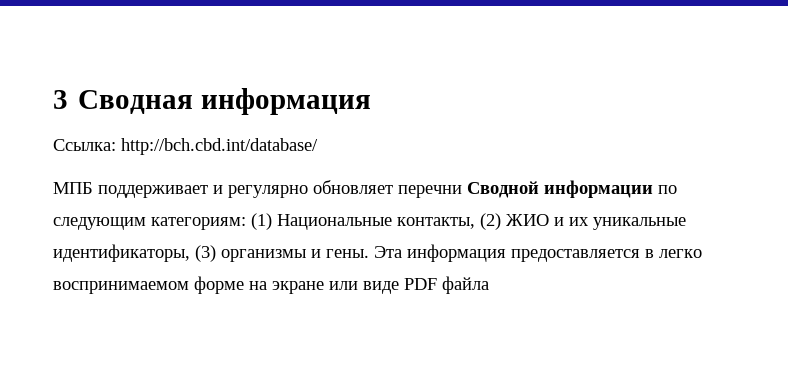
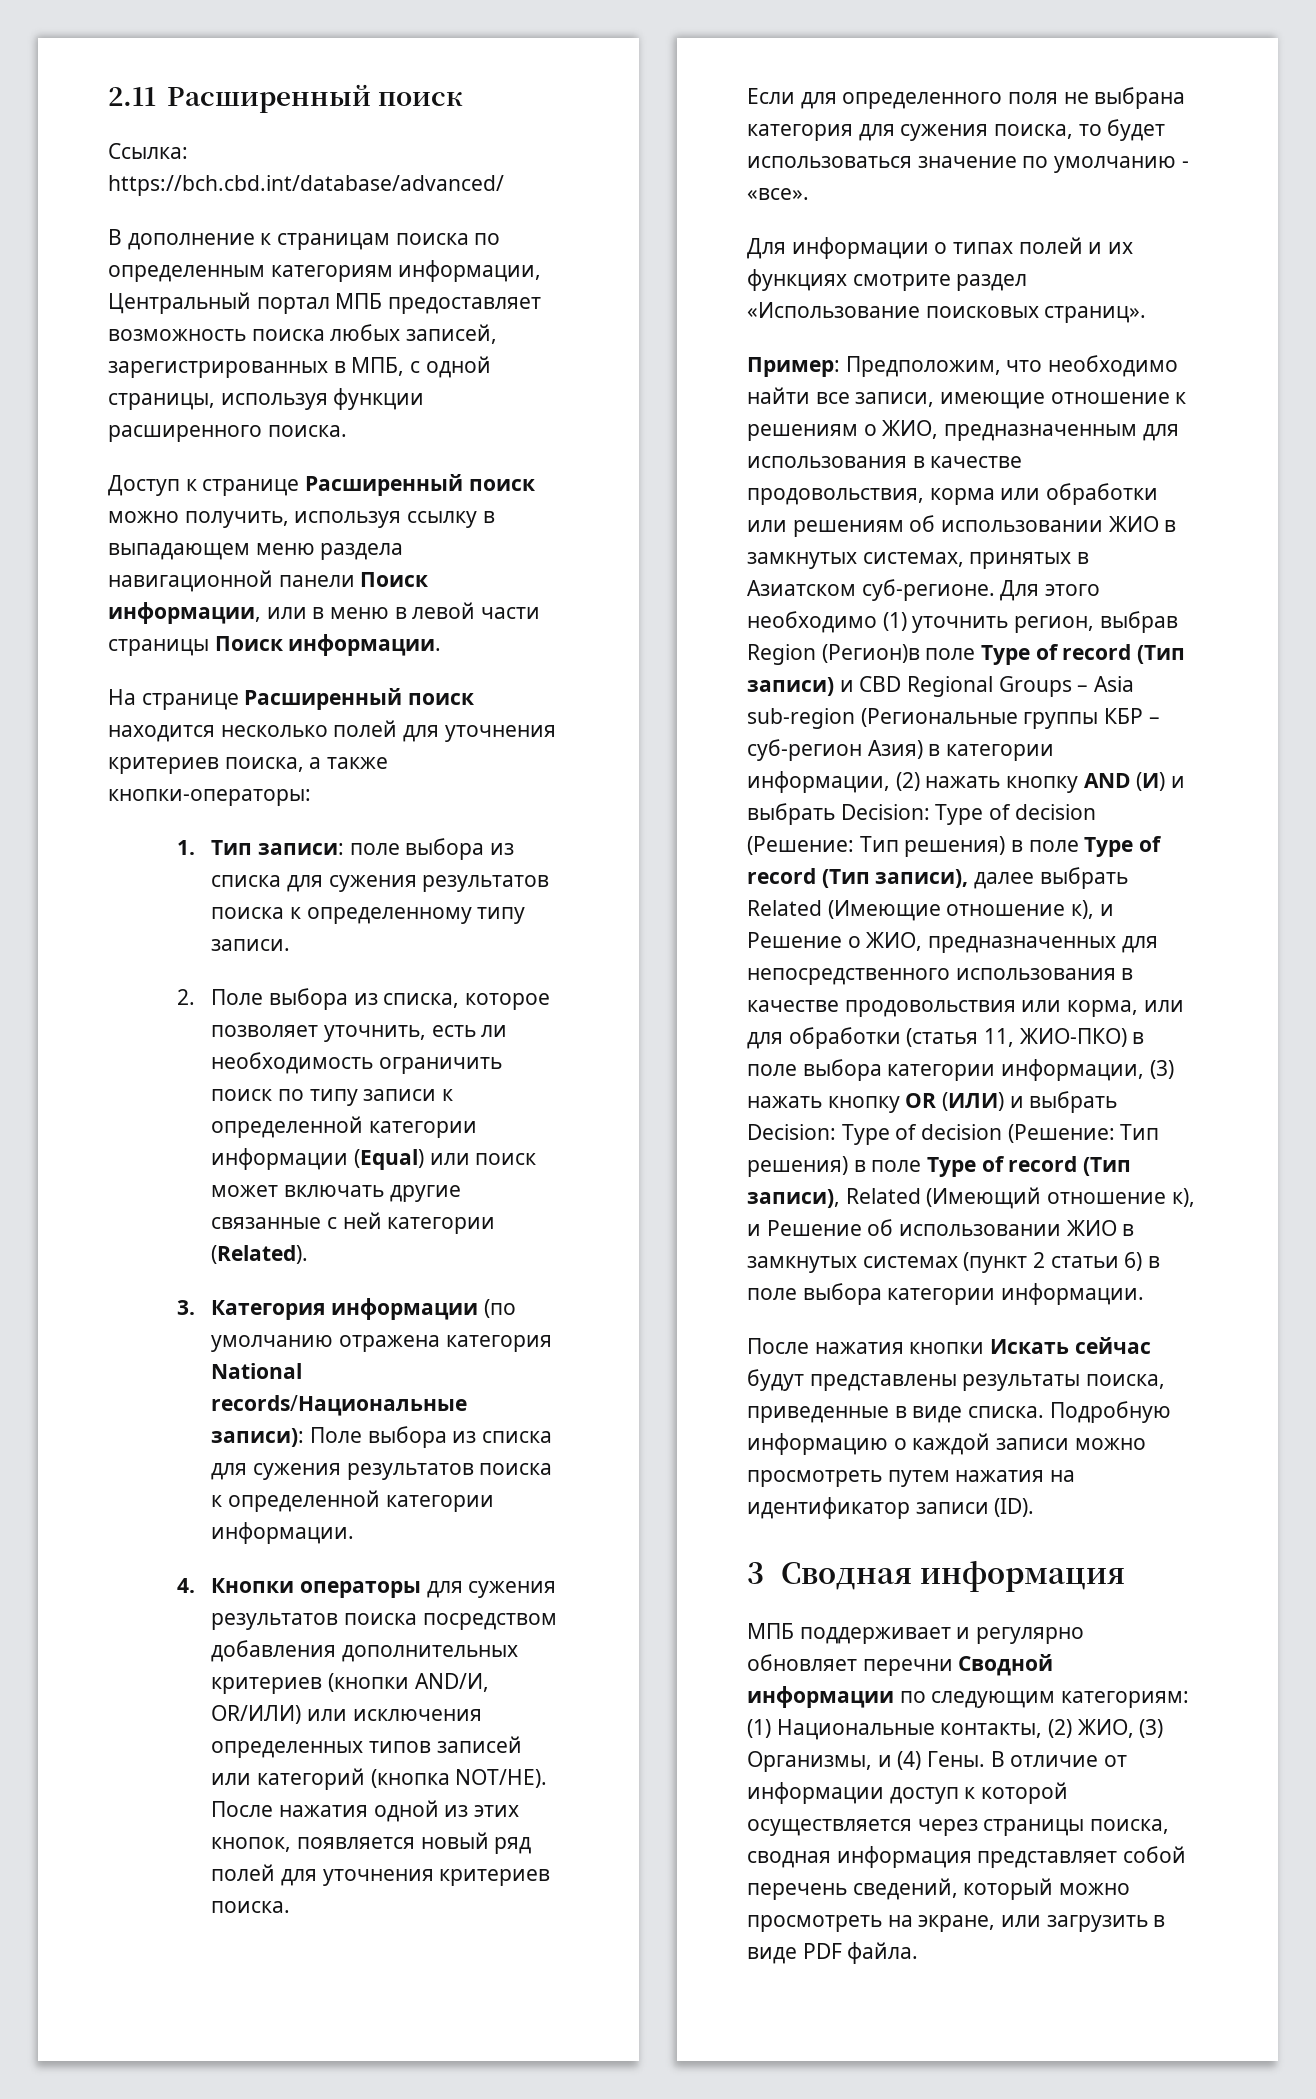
(53, 99) none -> [108,84,463,113] [108,143,188,159] [108,175,504,196] [108,229,501,250] [108,260,542,282] [108,292,542,314] [108,324,498,344] [108,356,491,378] [108,388,425,410] [108,425,347,442] [108,474,535,496] [108,511,495,528] [108,543,404,560] [108,570,429,592] [108,602,541,624] [108,634,442,656] [108,688,475,710] [108,720,556,742] [108,757,389,774] [108,789,311,806] [176,838,515,860] [211,875,550,892] [211,907,526,924] [211,939,291,951] [176,988,551,1010] [211,1025,508,1042] [211,1052,503,1074] [211,1089,454,1106] [211,1116,478,1138] [211,1148,537,1170] [211,1185,461,1202] [211,1212,496,1234] [211,1245,309,1264] [176,1298,516,1320] [211,1335,552,1352] [211,1363,303,1379] [211,1395,468,1416] [211,1426,553,1448] [211,1463,553,1480] [211,1490,494,1512] [211,1522,355,1544] [176,1578,557,1598] [211,1613,557,1630] [211,1640,519,1662] [211,1673,489,1694] [211,1705,482,1724] [211,1736,522,1758] [211,1768,548,1790] [211,1800,520,1822] [211,1832,532,1854] [211,1864,551,1886] [211,1901,291,1913] [747,87,1186,109] [747,119,1166,141] [747,156,1189,173] [747,188,809,200] [747,237,1134,259] [747,269,1028,291] [747,302,1147,323] [747,355,1179,377] [747,387,1187,409] [747,420,1179,441] [747,456,1023,468] [747,483,1159,505] [747,515,1177,537] [747,552,1090,569] [747,579,1101,601] [747,611,1178,633] [747,644,1186,665] [747,676,1135,697] [747,708,1160,729] [747,739,1055,761] [747,771,1186,793] [747,803,1096,825] [747,836,1163,857] [747,867,1128,889] [747,900,1114,921] [747,932,1158,953] [747,968,1134,985] [747,1000,1184,1017] [747,1027,1145,1049] [747,1059,1174,1081] [747,1091,1118,1113] [747,1124,1160,1145] [747,1156,1132,1177] [747,1187,1195,1209] [747,1219,1135,1236] [747,1252,1161,1273] [747,1283,1145,1305] [747,1337,1151,1354] [747,1369,1166,1391] [747,1401,1171,1423] [747,1433,1146,1455] [747,1470,1076,1487] [747,1497,1035,1519] 2.11 Расширенный поиск // Ссылка: https://bch.cbd.int/database/advanced/ // В дополнение к страницам поиска по определенным категориям информации, Центральный портал МПБ предоставляет возможность поиска любых записей, зарегистрированных в МПБ, с одной страницы, используя функции расширенного поиска. // Доступ к странице Расширенный поиск можно получить, используя ссылку в выпадающем меню раздела навигационной панели Поиск информации, или в меню в левой части страницы Поиск информации. // На странице Расширенный поиск находится несколько полей для уточнения критериев поиска, а также кнопки-операторы: // 1. Тип записи: поле выбора из списка для сужения результатов поиска к определенному типу записи. // 2. Поле выбора из списка, которое позволяет уточнить, есть ли необходимость ограничить поиск по типу записи к определенной категории информации (Equal) или поиск может включать другие связанные с ней категории (Related). // 3. Категория информации (по умолчанию отражена категория National records/Национальные записи): Поле выбора из списка для сужения результатов поиска к определенной категории информации. // 4. Кнопки операторы для сужения результатов поиска посредством добавления дополнительных критериев (кнопки AND/И, OR/ИЛИ) или исключения определенных типов записей или категорий (кнопка NOT/НЕ). После нажатия одной из этих кнопок, появляется новый ряд полей для уточнения критериев поиска. // Если для определенного поля не выбрана категория для сужения поиска, то будет использоваться значение по умолчанию - «все». // Для информации о типах полей и их функциях смотрите раздел «Использование поисковых страниц». // Пример: Предположим, что необходимо найти все записи, имеющие отношение к решениям о ЖИО, предназначенным для использования в качестве продовольствия, корма или обработки или решениям об использовании ЖИО в замкнутых системах, принятых в Азиатском суб-регионе. Для этого необходимо (1) уточнить регион, выбрав Region (Регион)в поле Type of record (Тип записи) и CBD Regional Groups – Asia sub-region (Региональные группы КБР – суб-регион Азия) в категории информации, (2) нажать кнопку AND (И) и выбрать Decision: Type of decision (Решение: Тип решения) в поле Type of record (Тип записи), далее выбрать Related (Имеющие отношение к), и Решение о ЖИО, предназначенных для непосредственного использования в качестве продовольствия или корма, или для обработки (статья 11, ЖИО-ПКО) в поле выбора категории информации, (3) нажать кнопку OR (ИЛИ) и выбрать Decision: Type of decision (Решение: Тип решения) в поле Type of record (Тип записи), Related (Имеющий отношение к), и Решение об использовании ЖИО в замкнутых системах (пункт 2 статьи 6) в поле выбора категории информации. // После нажатия кнопки Искать сейчас будут представлены результаты поиска, приведенные в виде списка. Подробную информацию о каждой записи можно просмотреть путем нажатия на идентификатор записи (ID). //
[53,138,318,155] // Ссылка: http://bch.cbd.int/database/ -> (1126, 1576) none
[506,214,686,230] [53,244,702,262] [53,276,358,294] ЖИО и их уникальные идентификаторы, (3) организмы и гены. Эта информация предоставляется в легко воспринимаемом форме на экране или -> [1077,1719,1164,1738] [747,1751,1128,1772] [747,1782,1069,1804] [747,1819,1170,1836] [747,1846,1187,1868] [747,1878,1131,1900] [747,1915,1166,1932] ЖИО, (3) Организмы, и (4) Гены. В отличие от информации доступ к которой осуществляется через страницы поиска, сводная информация представляет собой перечень сведений, который можно просмотреть на экране, или загрузить в
[442,276,489,294] файла -> [847,1942,919,1964] файла.

